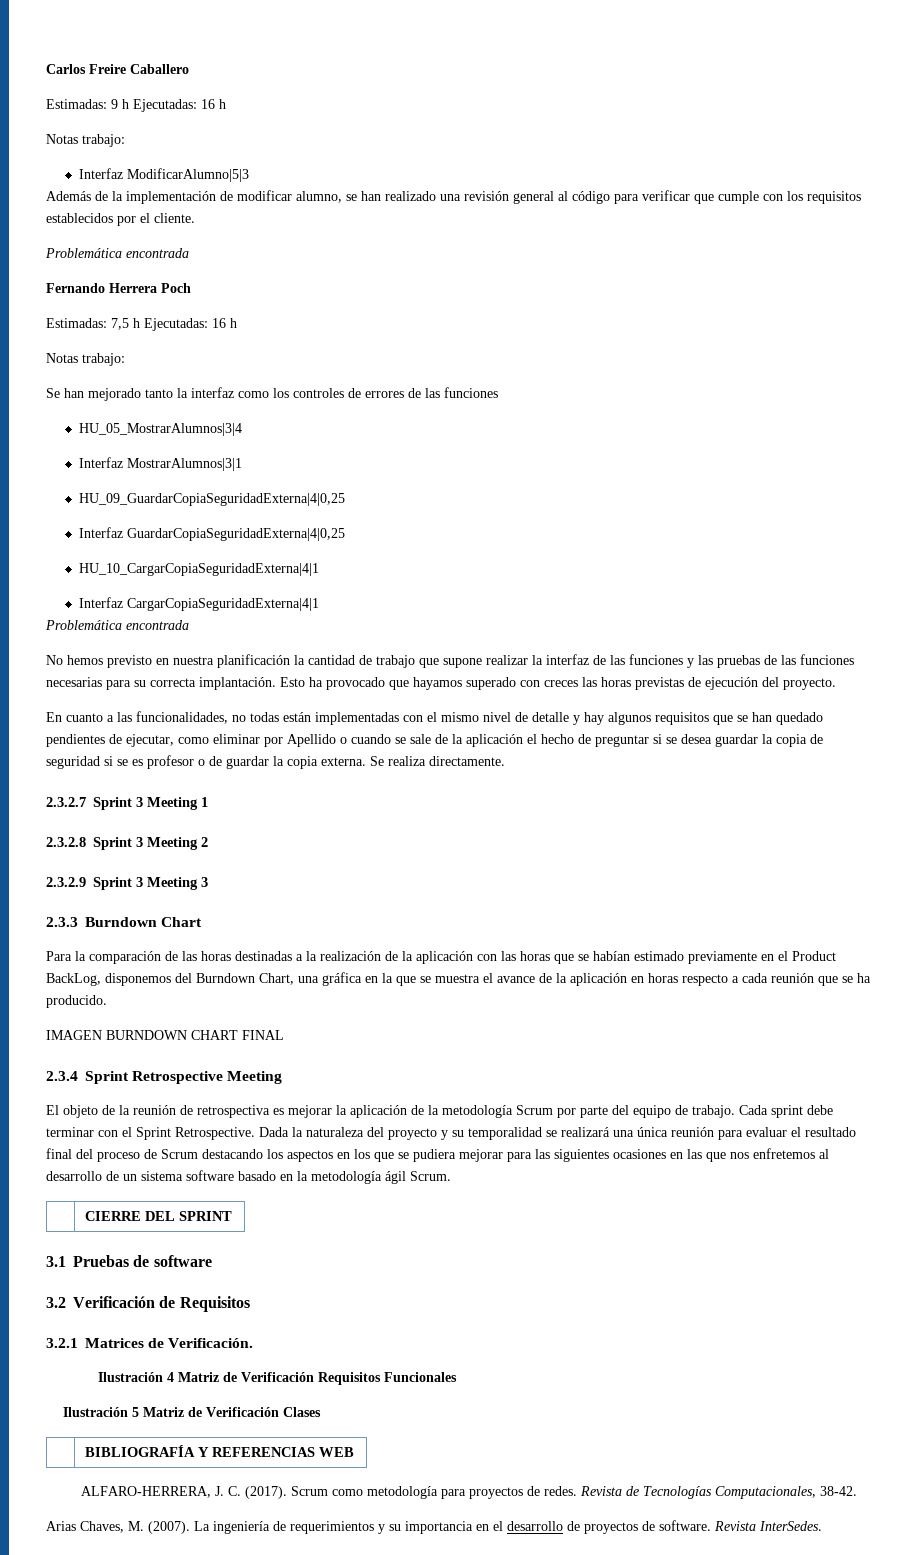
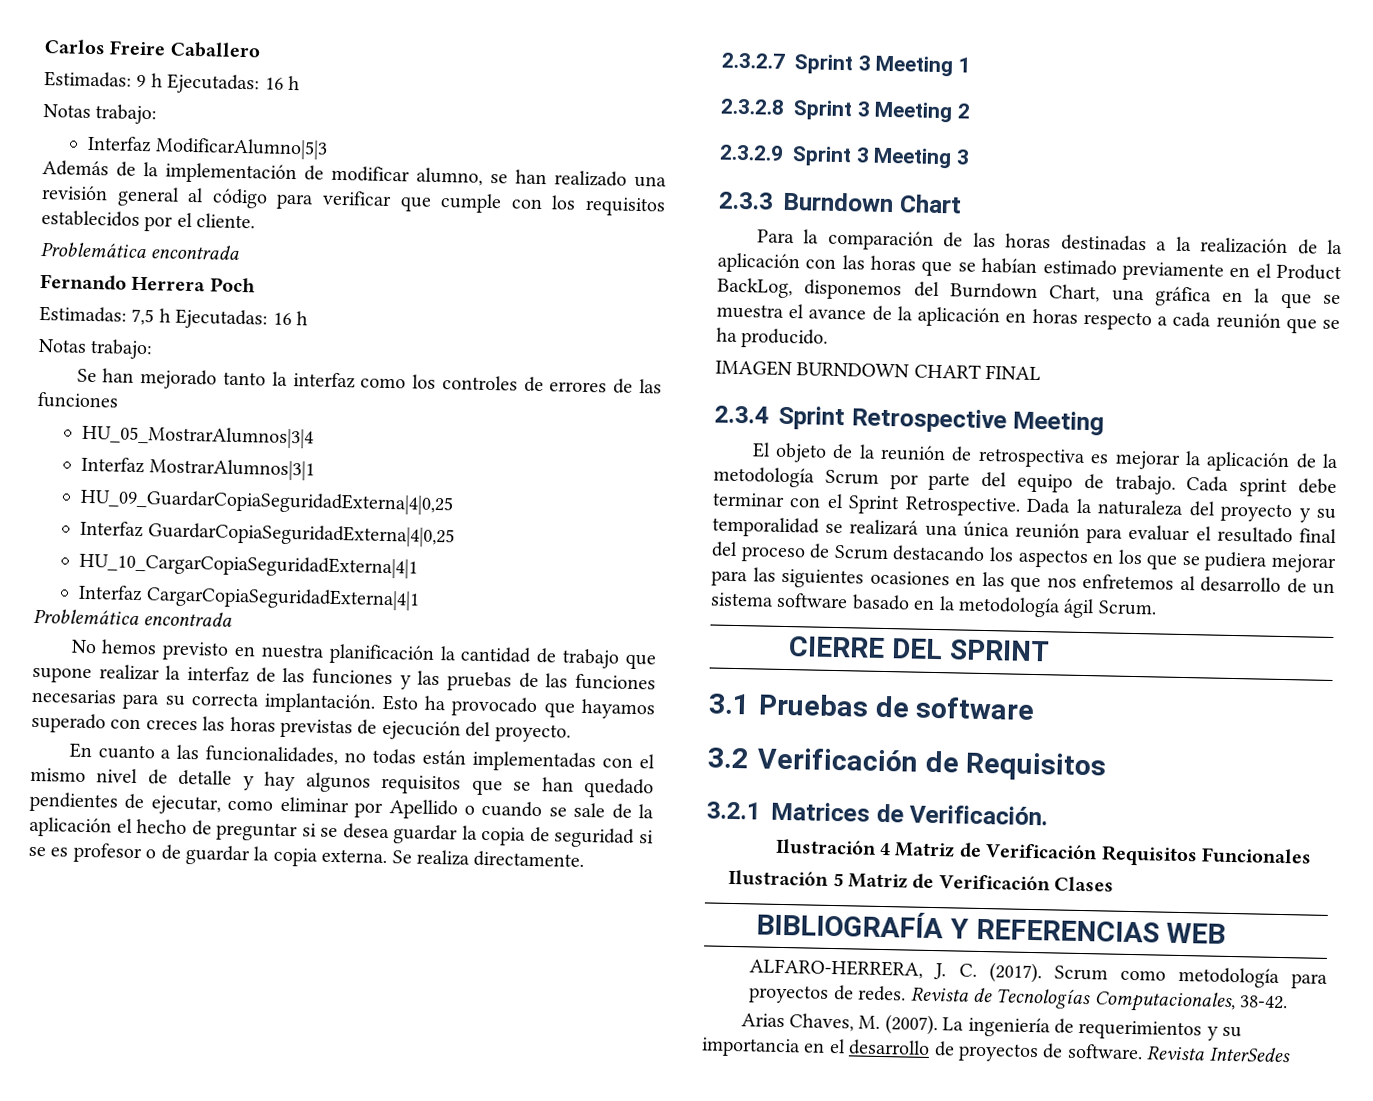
[759,1521,822,1531] InterSedes. -> [1208,1046,1291,1063] InterSedes

